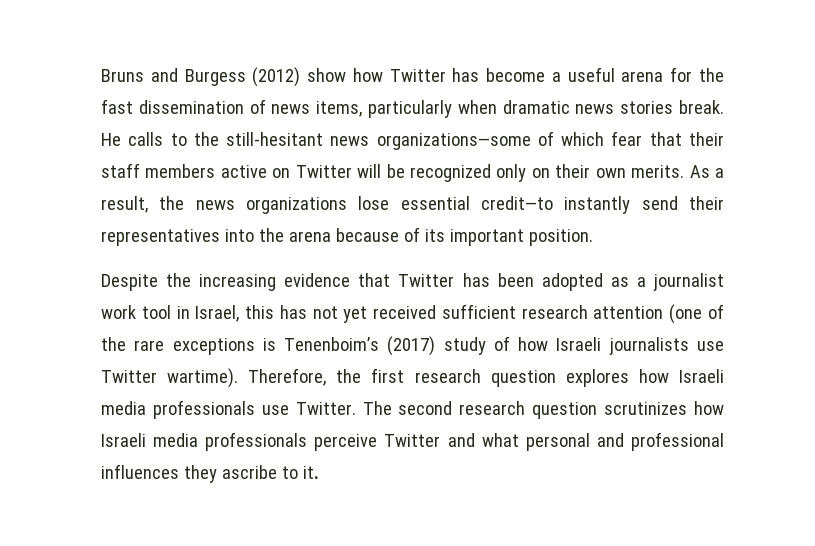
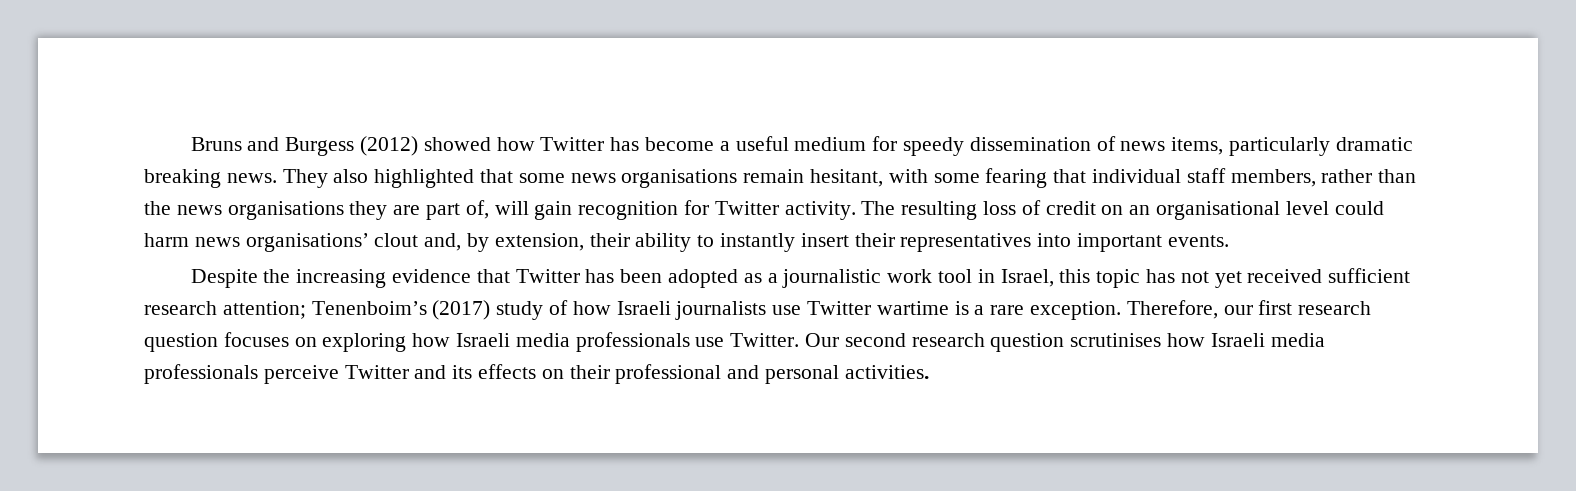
[307,68,347,82] show -> [423,137,491,151] showed
[621,67,724,82] [101,99,133,114] arena for the fast -> [794,136,965,156] medium for speedy
[457,100,724,114] [101,131,724,150] [101,163,725,182] [101,196,724,214] [101,227,593,246] when dramatic news stories break. He calls to the still-hesitant news organizations—some of which fear that their staff members active on Twitter will be recognized only on their own merits. As a result, the news organizations lose essential credit—to instantly send their representatives into the arena because of its important position. -> [1335,137,1413,151] [144,168,1417,188] [144,200,1384,220] [144,233,1229,252] dramatic breaking news. They also highlighted that some news organisations remain hesitant, with some fearing that individual staff members, rather than the news organisations they are part of, will gain recognition for Twitter activity. The resulting loss of credit on an organisational level could harm news organisations’ clout and, by extension, their ability to instantly insert their representatives into important events.
[653,273,724,291] journalist -> [782,269,882,288] journalistic
(275, 312) none -> [1096,269,1141,288] topic
[593,304,724,324] [101,337,276,355] attention (one of the rare exceptions is -> [222,301,306,319] attention;
[167,368,629,388] wartime). Therefore, the first research question explores -> [876,300,1372,320] [144,332,407,352] wartime is a rare exception. Therefore, our first research question focuses on exploring
[362,401,392,415] The -> [805,333,840,347] Our
[604,402,688,415] scrutinizes -> [1070,333,1162,347] scrutinises
[481,432,724,451] [101,464,319,483] what personal and professional influences they ascribe to it. -> [452,364,929,384] its effects on their professional and personal activities.

